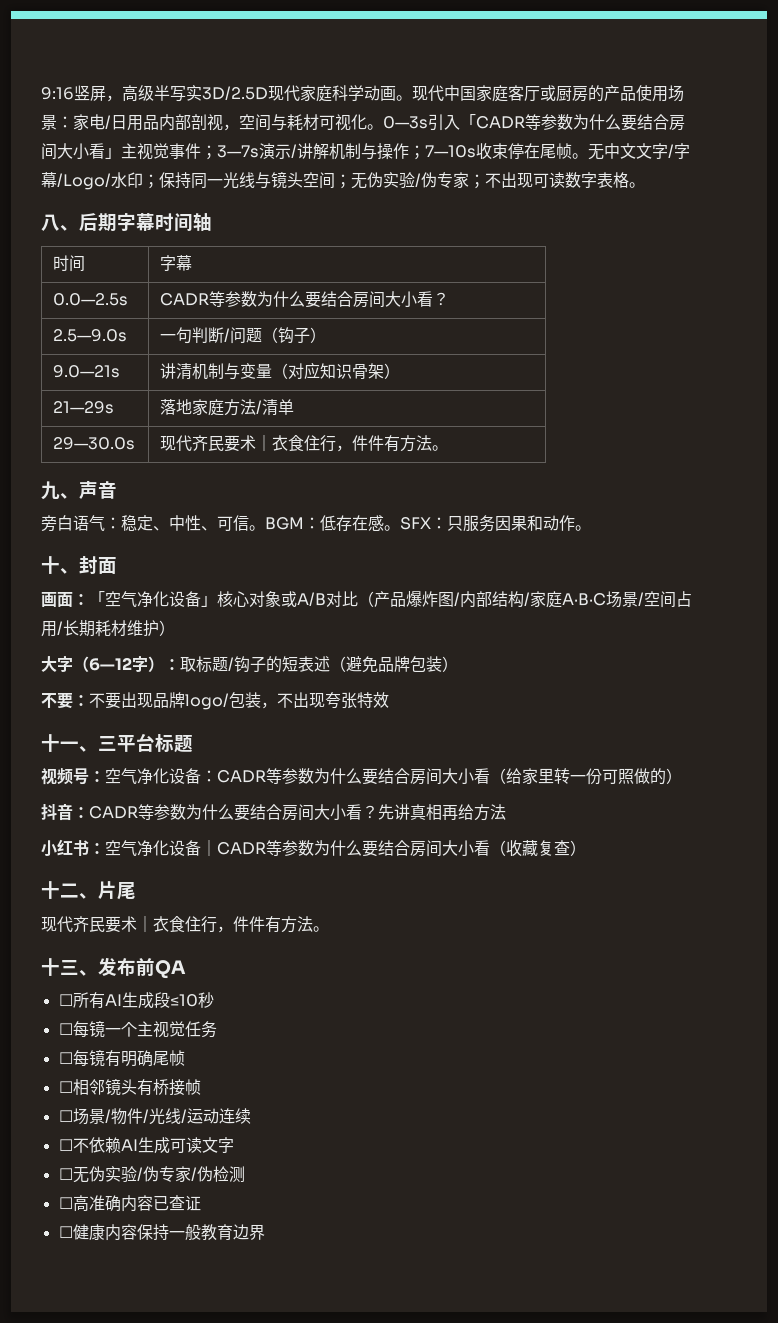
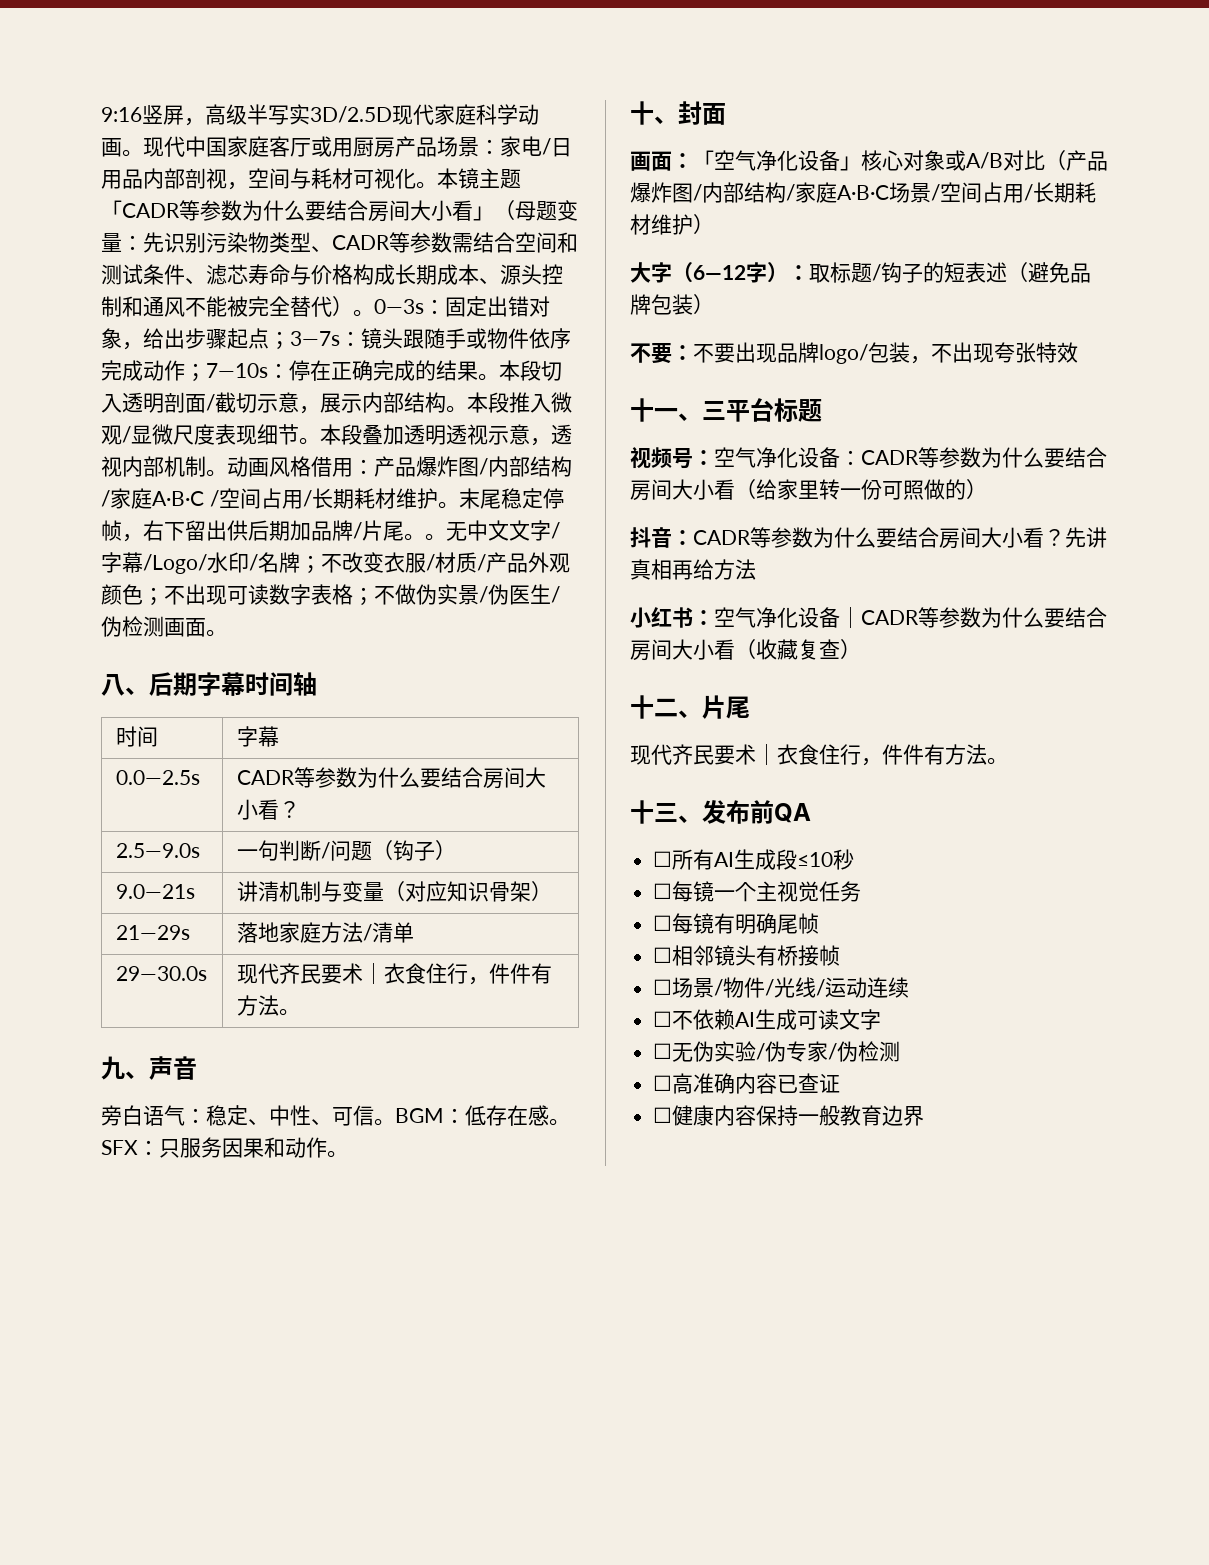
[556,85,668,102] 厨房的产品使用 -> [332,136,437,158] 用厨房产品
[383,114,460,131] 0—3s引入 -> [437,168,521,189] 本镜主题
[121,143,572,160] 主视觉事件；3—7s演示/讲解机制与操作；7—10s收束停在尾帧 -> [494,200,578,221] [101,232,578,253] [101,264,563,285] [101,296,550,317] [101,328,571,350] [101,360,562,382] [101,392,572,414] [101,424,572,446] [101,456,572,477] [101,488,564,509] [101,520,425,542] （母题变量：先识别污染物类型、CADR等参数需结合空间和测试条件、滤芯寿命与价格构成长期成本、源头控制和通风不能被完全替代）。0—3s：固定出错对象，给出步骤起点；3—7s：镜头跟随手或物件依序完成动作；7—10s：停在正确完成的结果。本段切入透明剖面/截切示意，展示内部结构。本段推入微观/显微尺度表现细节。本段叠加透明透视示意，透视内部机制。动画风格借用：产品爆炸图/内部结构/家庭A·B·C /空间占用/长期耗材维护。末尾稳定停帧，右下留出供后期加品牌/片尾。
[143,171,469,189] ；保持同一光线与镜头空间；无伪实验/伪专家 -> [249,552,570,574] [101,584,143,605] /名牌；不改变衣服/材质/产品外观颜色
(629, 180) none -> [353,584,560,606] [101,616,206,637] ；不做伪实景/伪医生/伪检测画面

